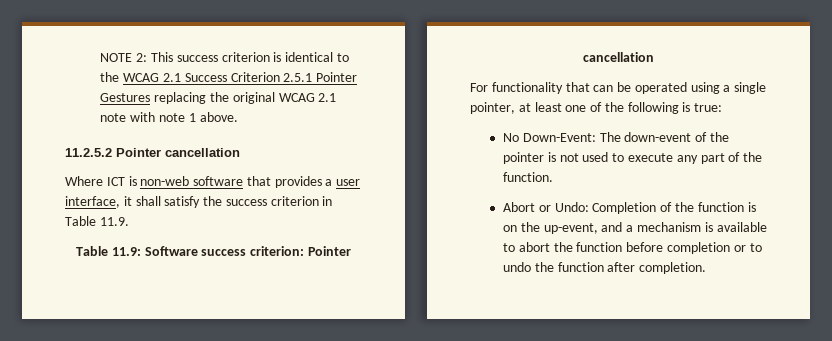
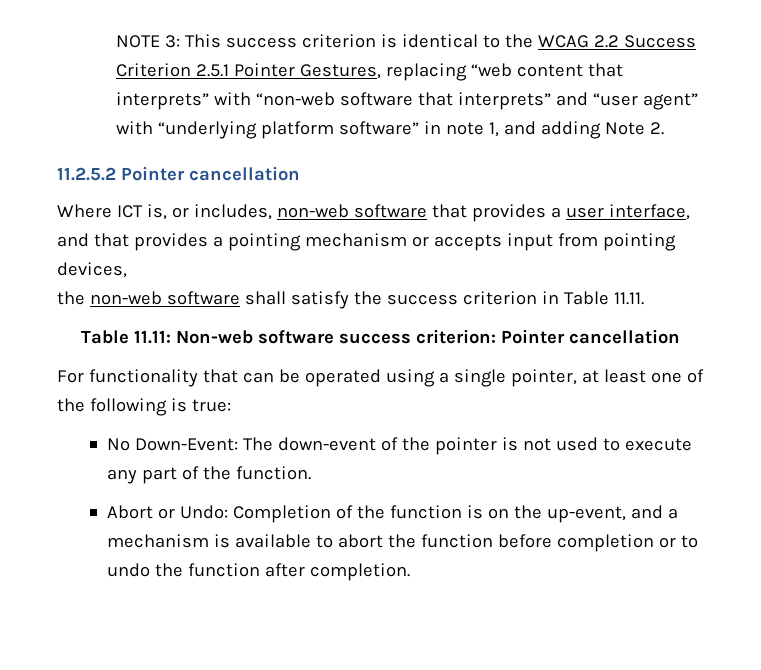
[136,53,148,62] 2: -> [164,35,180,48] 3:
[162,73,181,82] 2.1 -> [593,35,619,48] 2.2
[100,92,337,104] [100,112,238,122] Gestures replacing the original WCAG 2.1 note with note 1 above. -> [299,63,623,81] [115,92,698,110] [115,121,664,139] Gestures, replacing “web content that interprets” with “non-web software that interprets” and “user agent” with “underlying platform software” in note 1, and adding Note 2.
[128,176,137,186] is -> [146,204,272,220] is, or includes,
[123,196,132,206] it -> [57,233,676,251] [57,262,127,278] [57,291,240,305] and that provides a pointing mechanism or accepts input from pointing devices, // the non-web software
[99,217,129,226] [76,246,198,256] 11.9. // Table 11.9: Software -> [613,292,644,305] [81,330,335,344] 11.11. // Table 11.11: Non-web software

